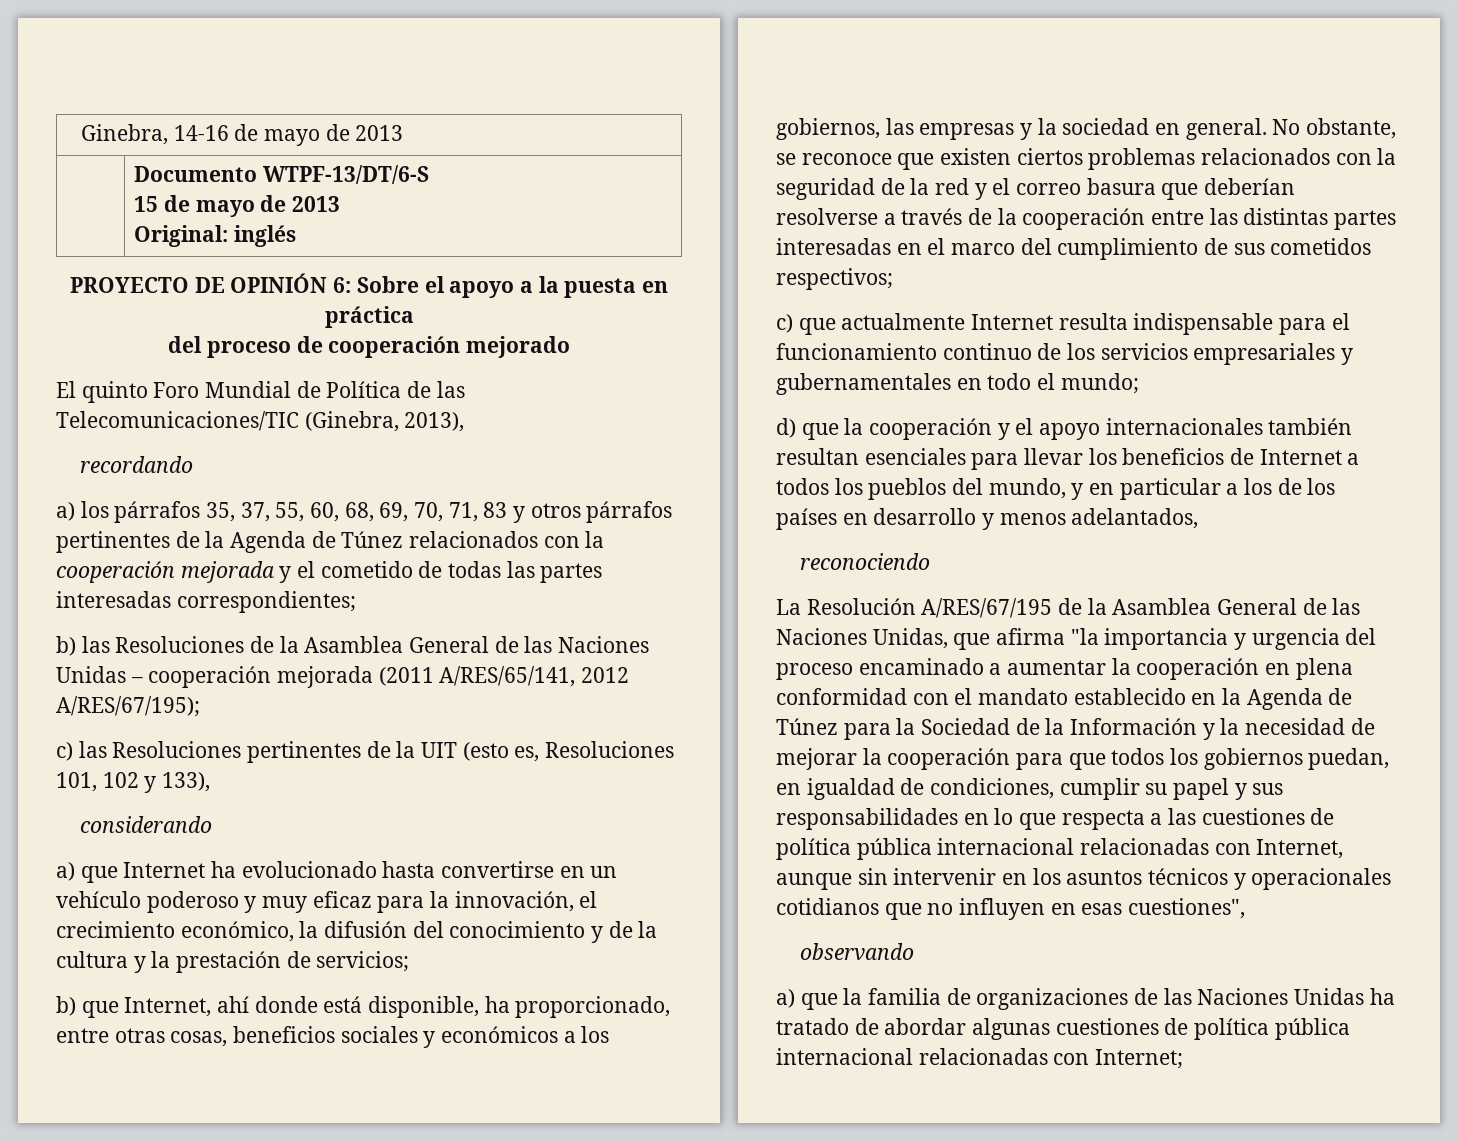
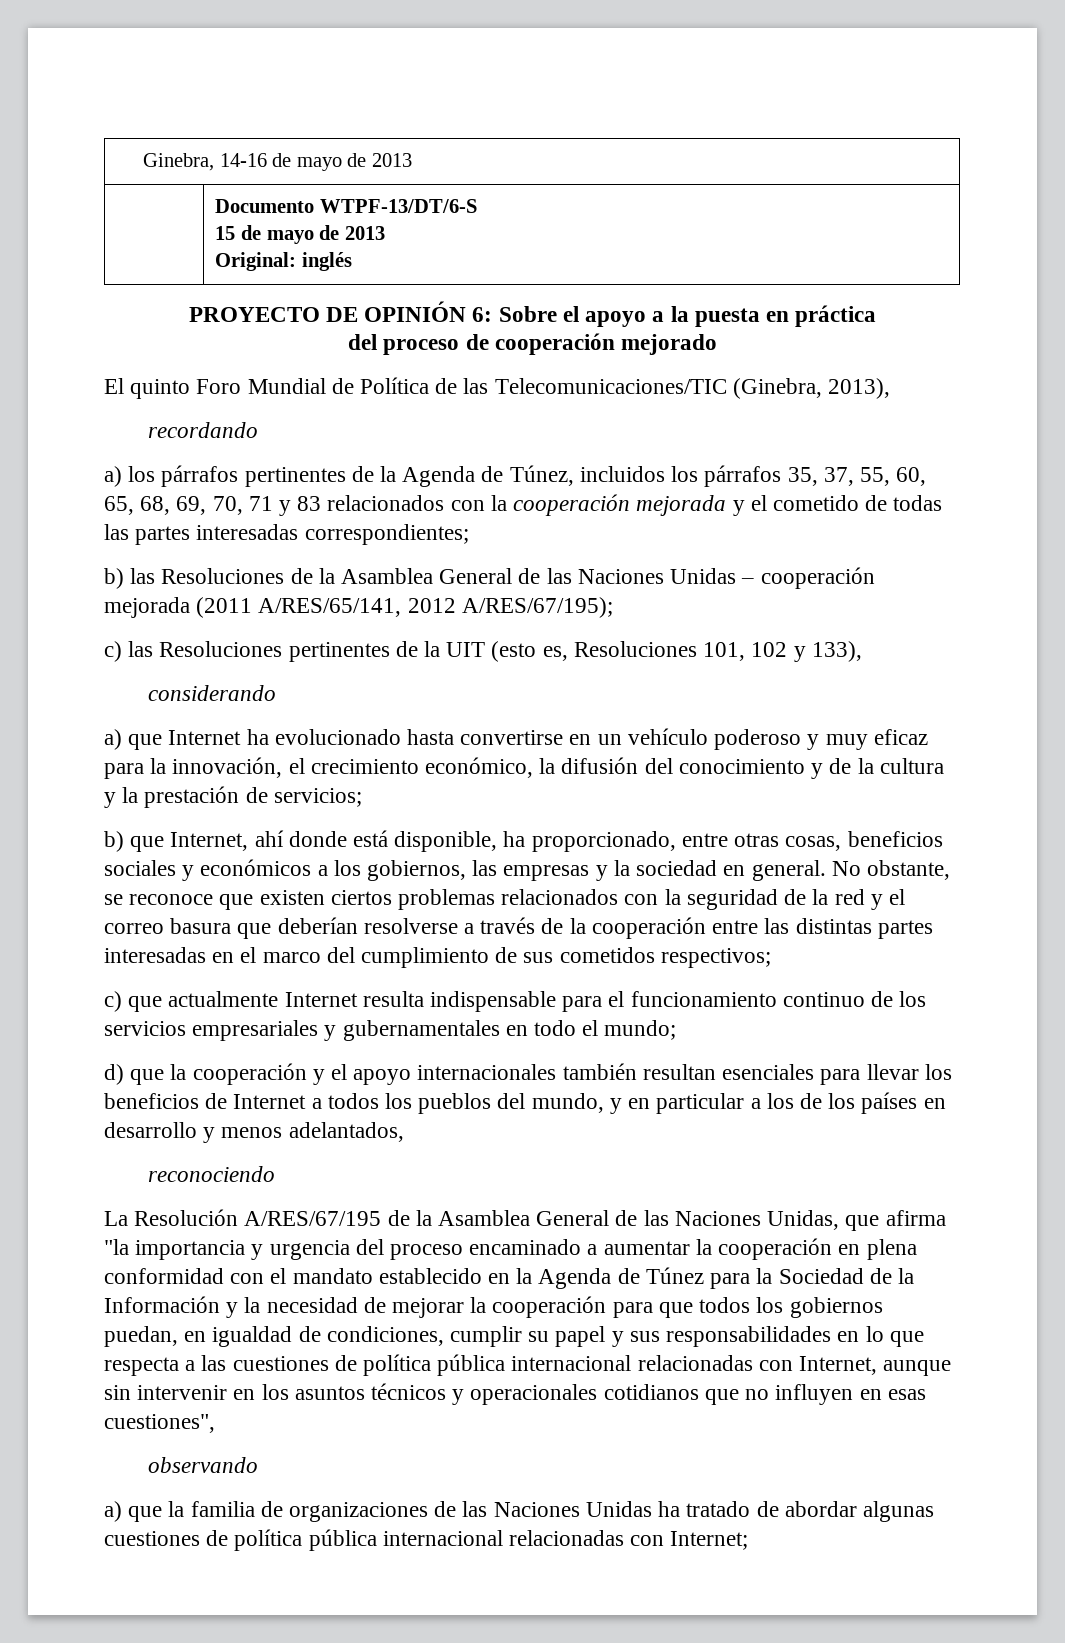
[206,501,673,523] 35, 37, 55, 60, 68, 69, 70, 71, 83 y otros párrafos -> (239, 476) none
[341,531,404,548] Túnez -> [509,465,927,487] [104,496,322,516] Túnez, incluidos los párrafos 35, 37, 55, 60, 65, 68, 69, 70, 71 y 83

